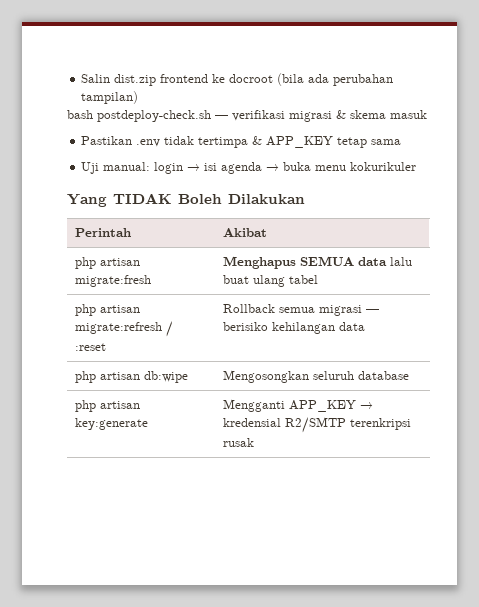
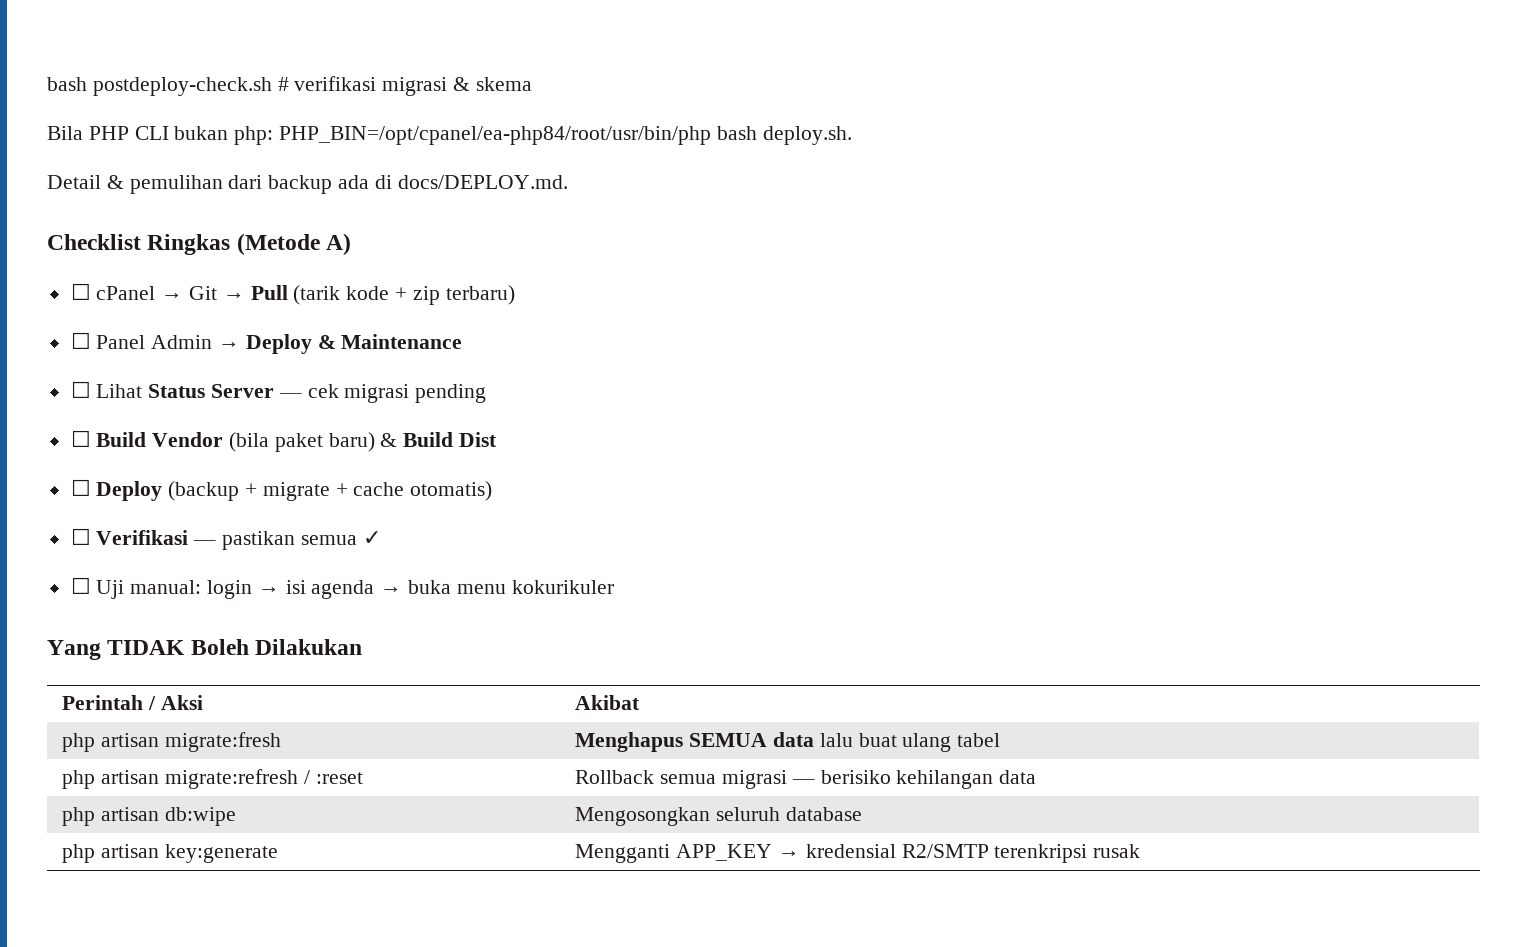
[81,73,394,86] [81,91,139,104] Salin dist.zip frontend ke docroot (bila ada perubahan tampilan) // -> (47, 84) none
[215,115,228,119] — -> [277,77,289,91] #
[390,110,427,119] [81,136,402,148] masuk // Pastikan .env tidak tertimpa & APP_KEY tetap sama // -> [47,126,852,145] [47,175,568,194] [47,233,352,255] [70,283,515,305] [70,332,463,354] [70,381,487,403] [70,430,498,452] [70,479,493,501] [70,528,381,550] [70,577,91,594] // Bila PHP CLI bukan php: PHP_BIN=/opt/cpanel/ea-php84/root/usr/bin/php bash deploy.sh. // Detail & pemulihan dari backup ada di docs/DEPLOY.md. // Checklist Ringkas (Metode A) // ☐ cPanel → Git → Pull (tarik kode + zip terbaru) // ☐ Panel Admin → Deploy & Maintenance // ☐ Lihat Status Server — cek migrasi pending // ☐ Build Vendor (bila paket baru) & Build Dist // ☐ Deploy (backup + migrate + cache otomatis) // ☐ Verifikasi — pastikan semua ✓ // ☐
(132, 232) none -> [148,695,203,710] / Aksi

